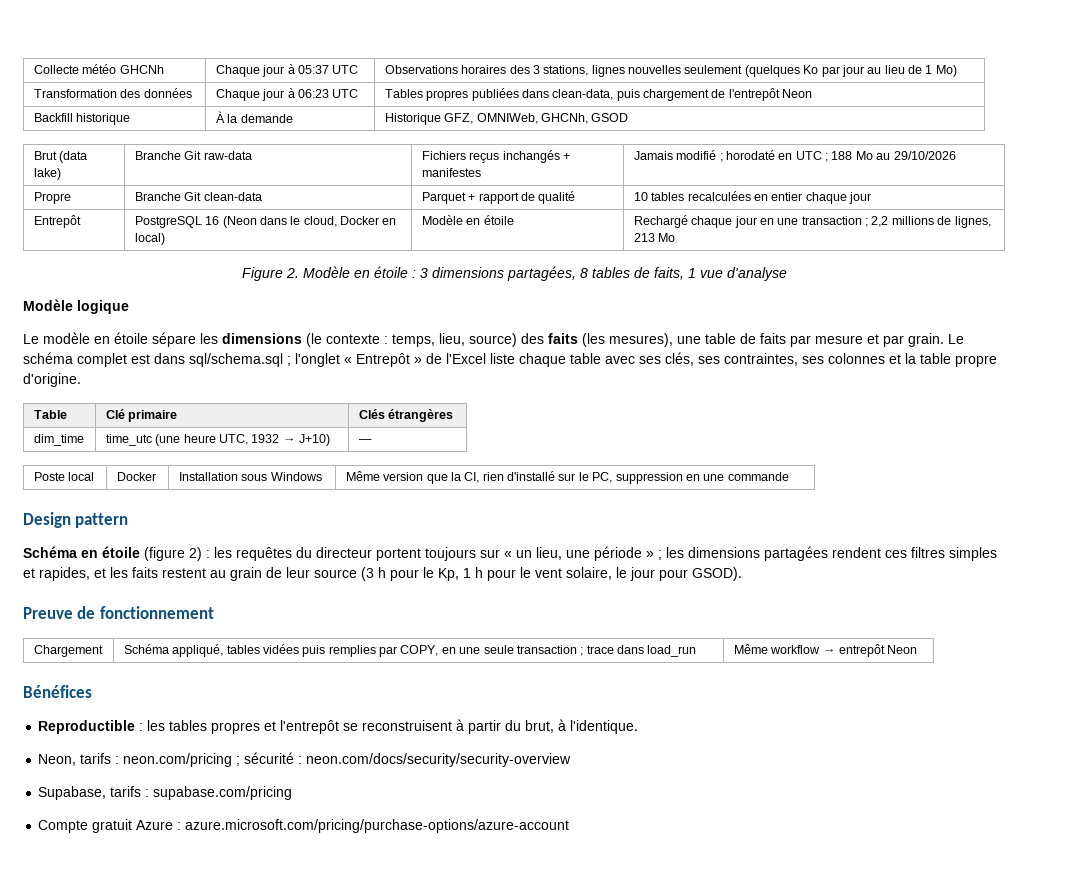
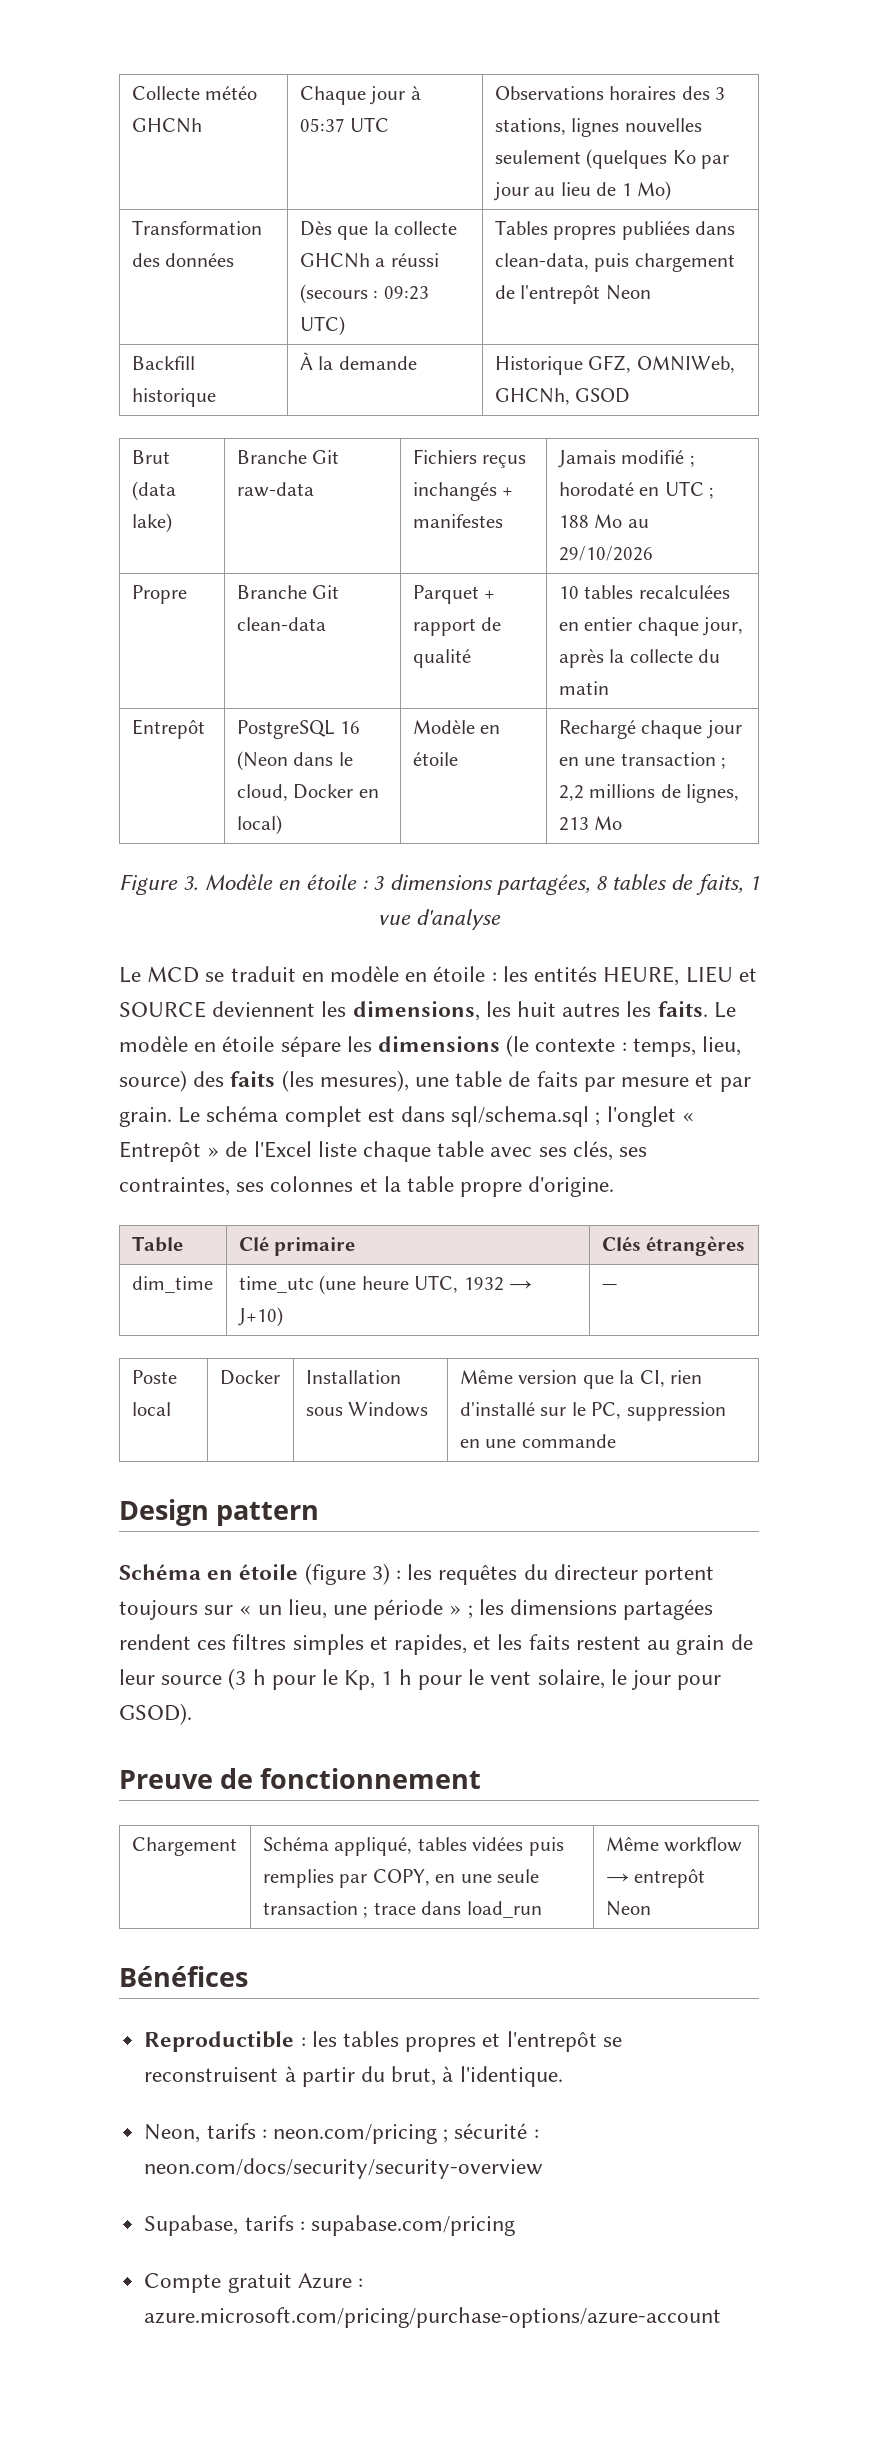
[215,88,359,101] Chaque jour à 06:23 UTC -> [299,221,458,240] [299,253,439,268] [299,284,429,304] [299,316,345,336] Dès que la collecte GHCNh a réussi (secours : 09:23 UTC)
[849,192,872,204] jour -> [703,617,744,636] [558,649,721,668] [558,681,609,695] jour, après la collecte du matin
[285,268,299,278] 2. -> [183,876,199,890] 3.
[23,299,129,314] Modèle logique // -> [119,966,757,986] [119,1001,708,1021] Le MCD se traduit en modèle en étoile : les entités HEURE, LIEU et SOURCE deviennent les dimensions, les huit autres les faits.
[189,547,202,561] 2) -> [371,1563,390,1585] 3)

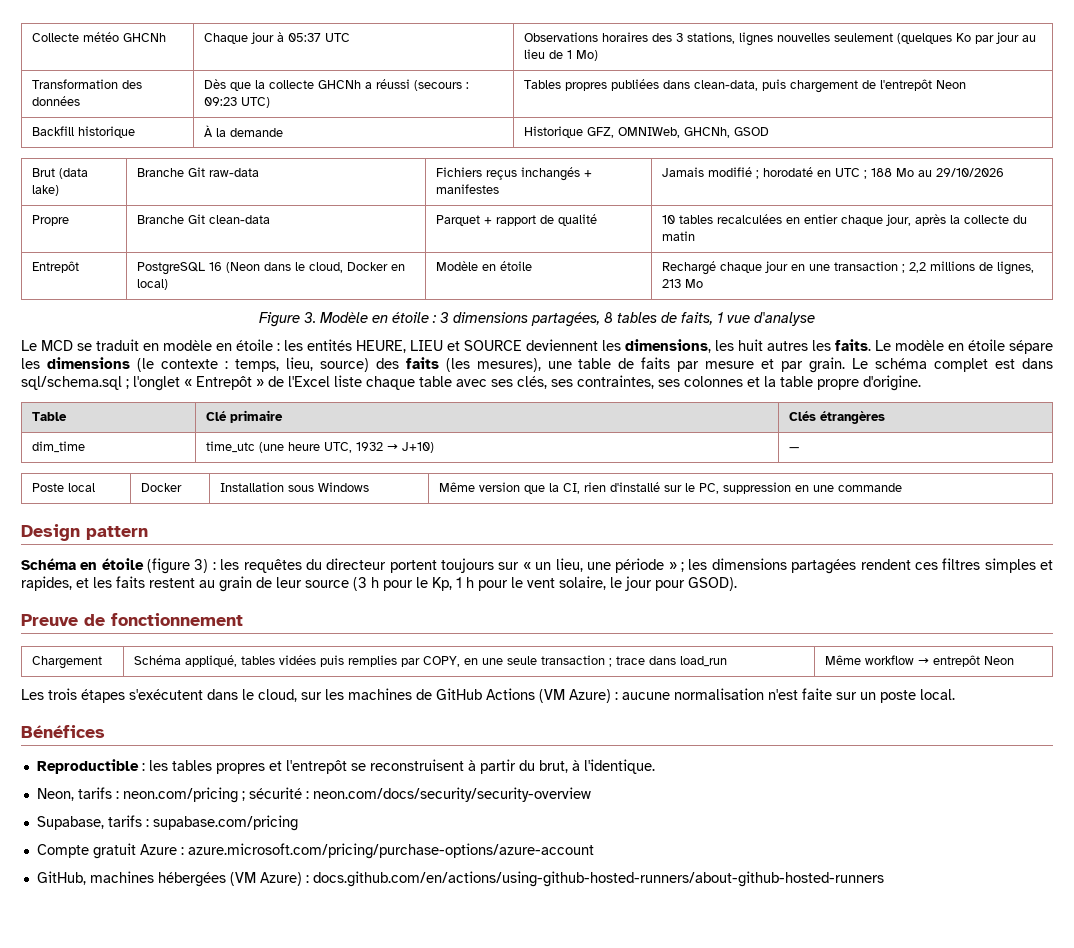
(651, 1908) none -> [21,688,955,703] // Les trois étapes s'exécutent dans le cloud, sur les machines de GitHub Actions (VM Azure) : aucune normalisation n'est faite sur un poste local.
(722, 2317) none -> [36,871,884,887] // GitHub, machines hébergées (VM Azure) : docs.github.com/en/actions/using-github-hosted-runners/about-github-hosted-runners

